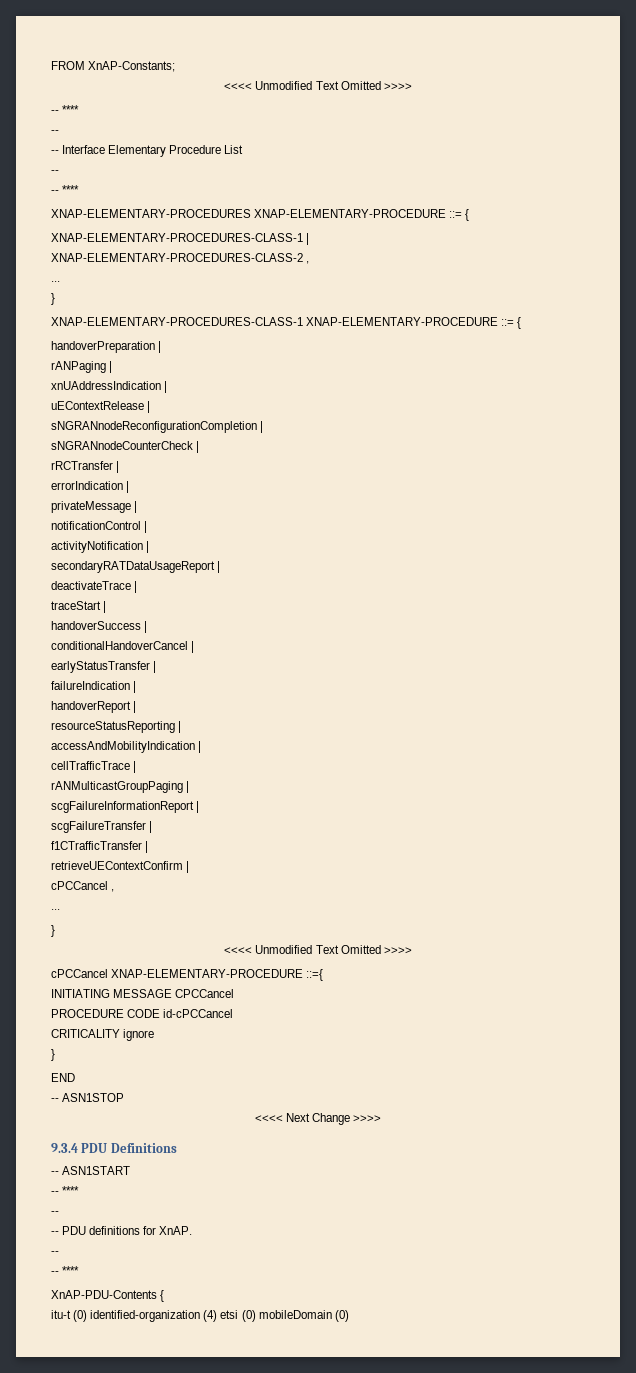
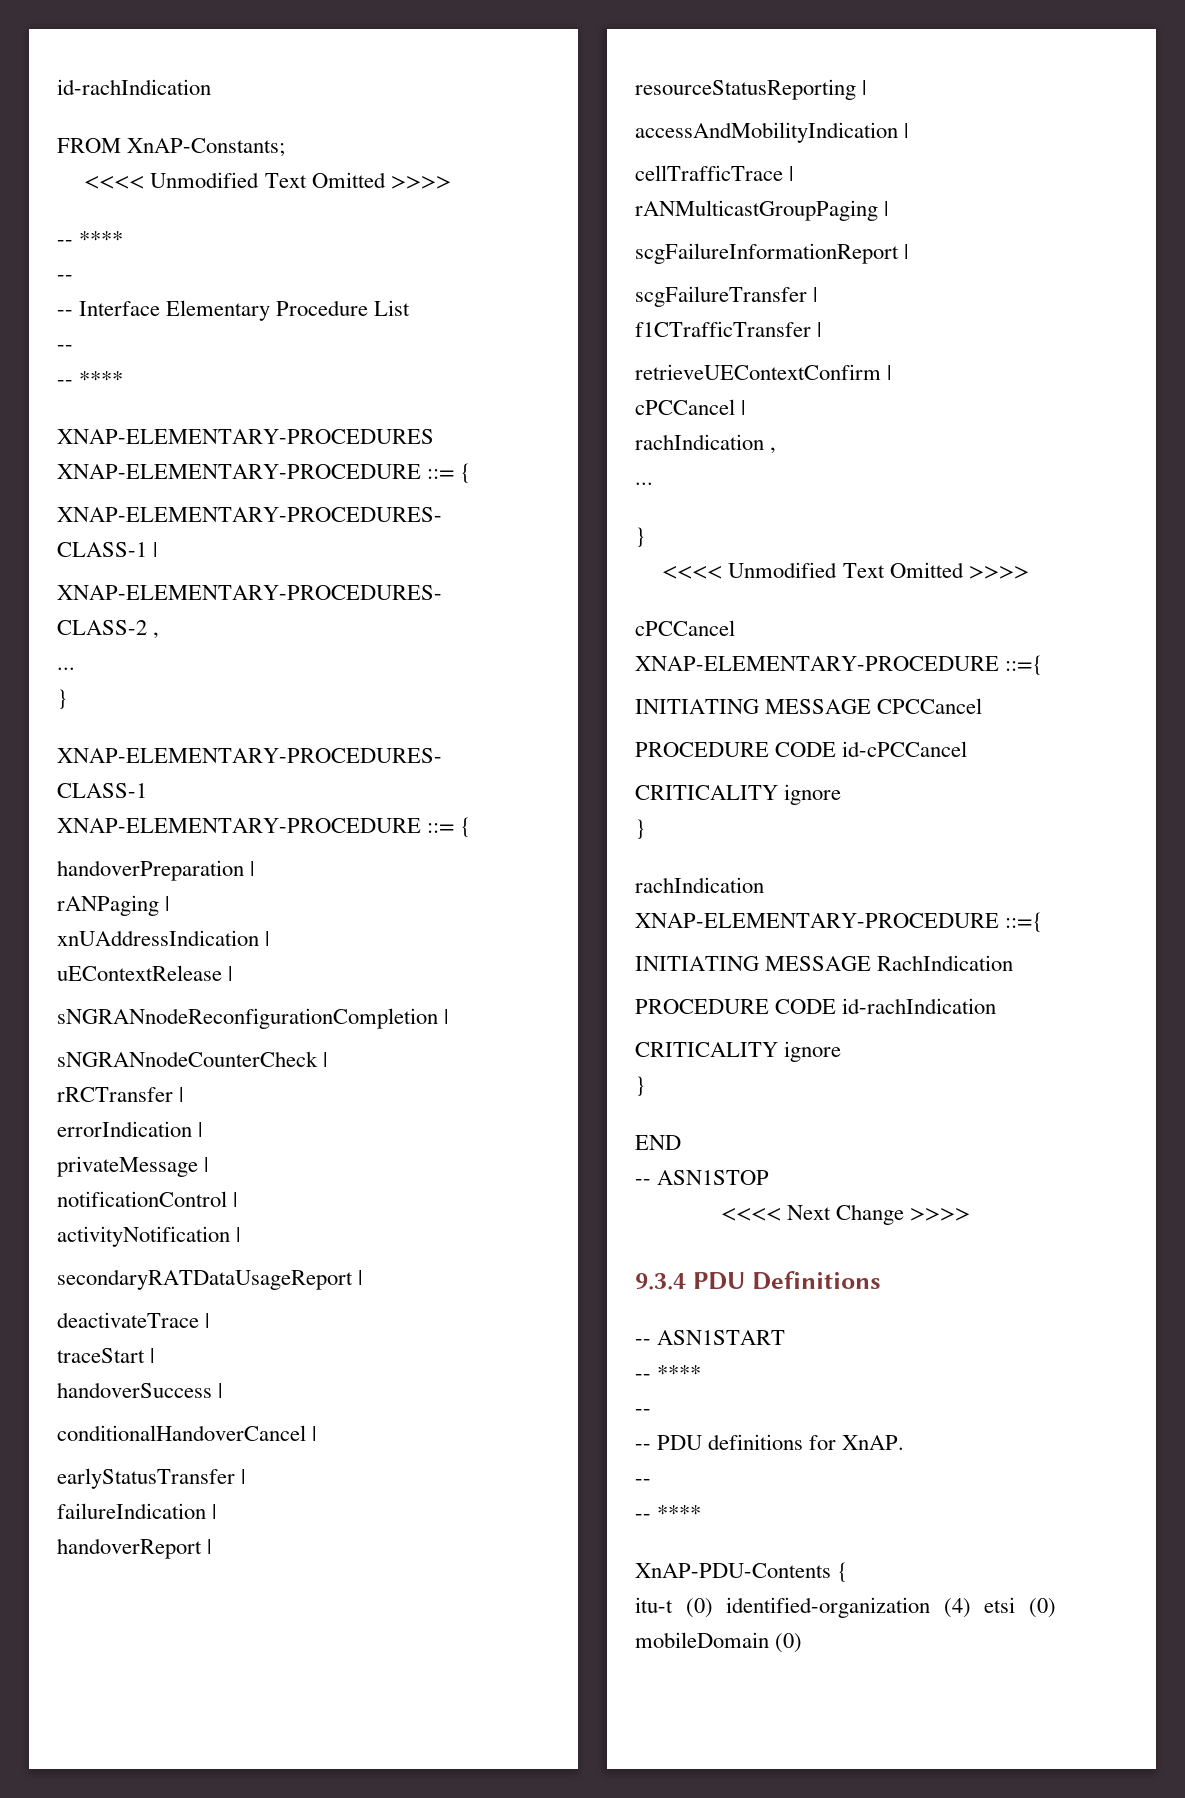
(51, 65) none -> [57,79,211,95] id-rachIndication //
(108, 885) none -> [741,400,747,415] [635,434,764,450] | // rachIndication
(55, 1055) none -> [635,877,764,893] [635,912,1044,932] [635,955,1014,971] [635,998,997,1014] [635,1041,842,1062] [635,1076,646,1096] // rachIndication XNAP-ELEMENTARY-PROCEDURE ::={ // INITIATING MESSAGE RachIndication // PROCEDURE CODE id-rachIndication // CRITICALITY ignore // }

